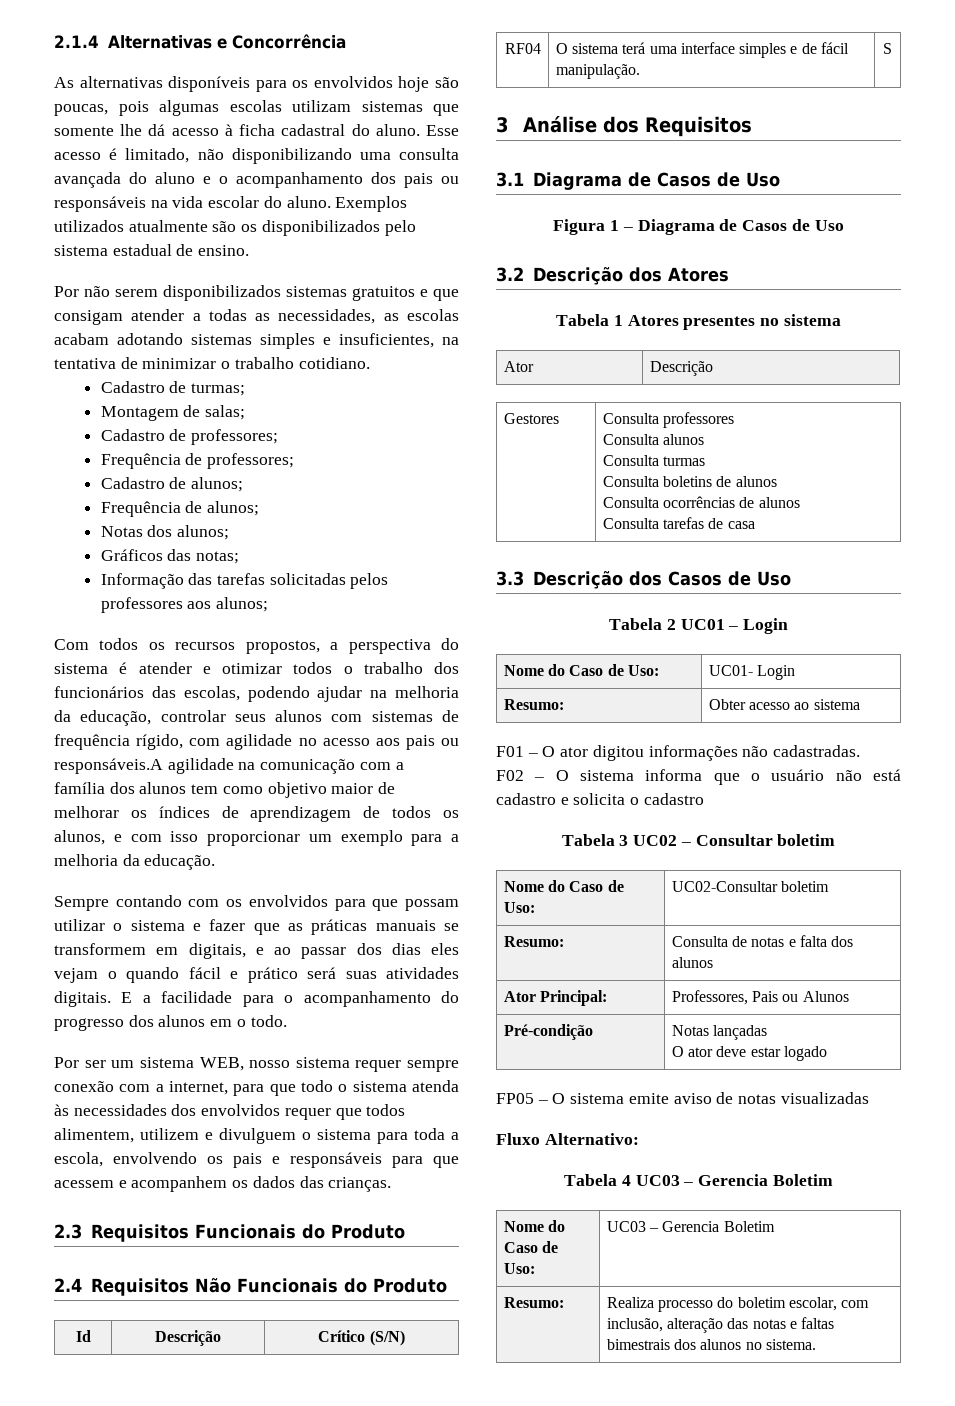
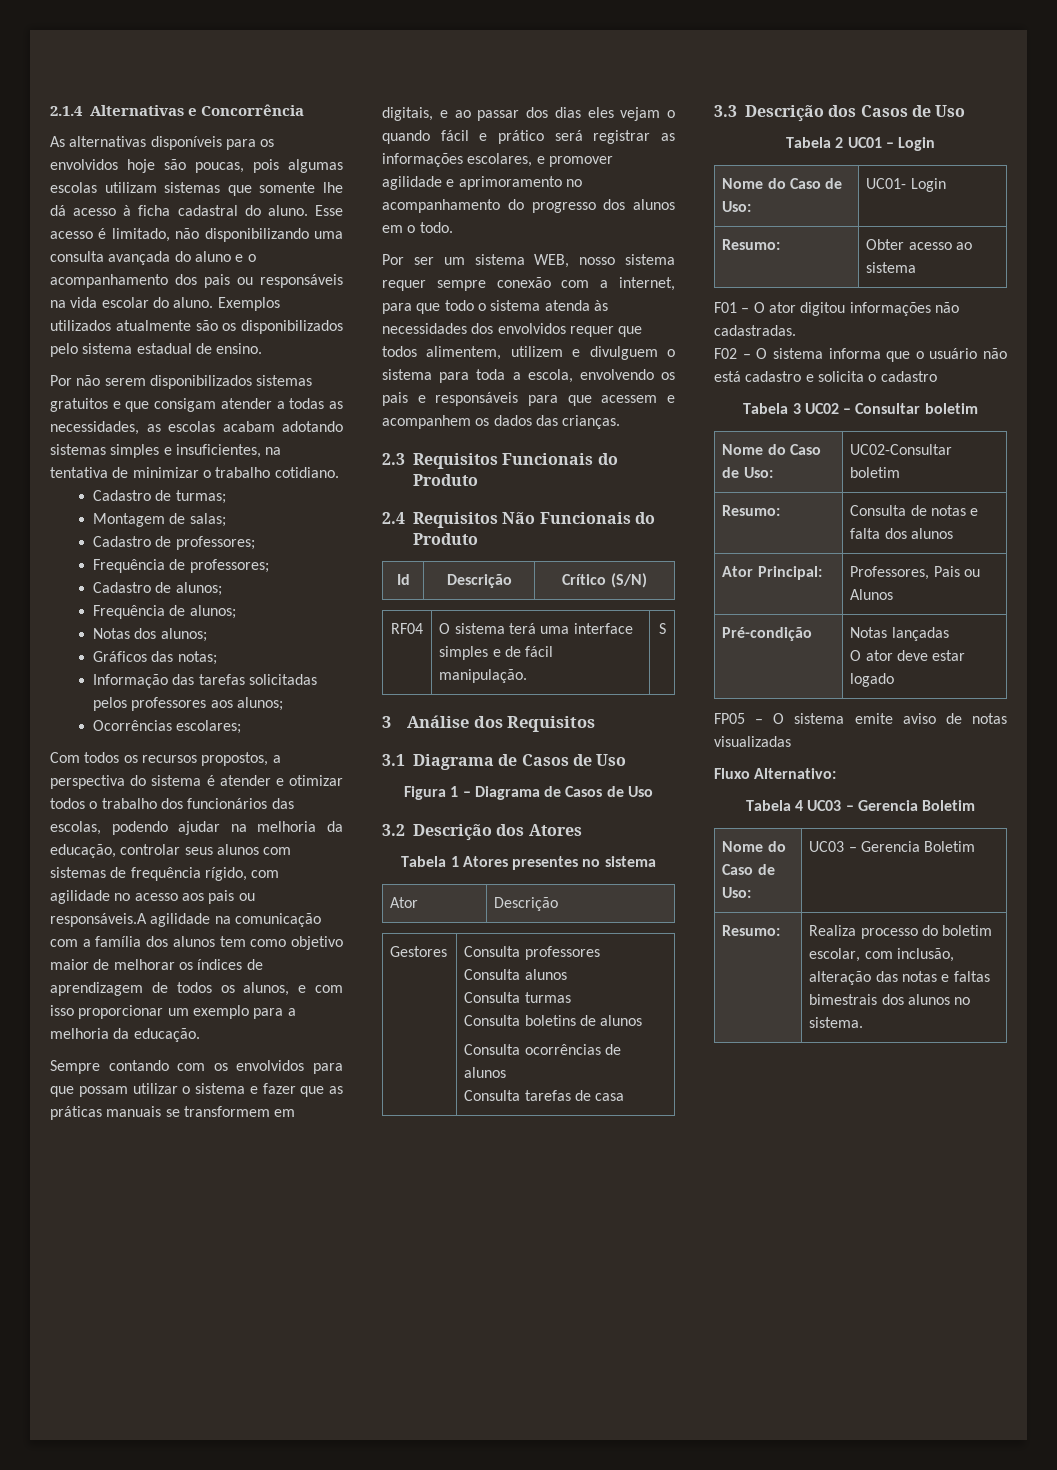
(269, 604) none -> [93,720,242,734] // Ocorrências escolares;
[345,967,459,979] [54,991,294,1007] suas atividades digitais. E a facilidade para o -> [593,130,675,144] [382,153,613,167] [382,176,582,190] registrar as informações escolares, e promover agilidade e aprimoramento no

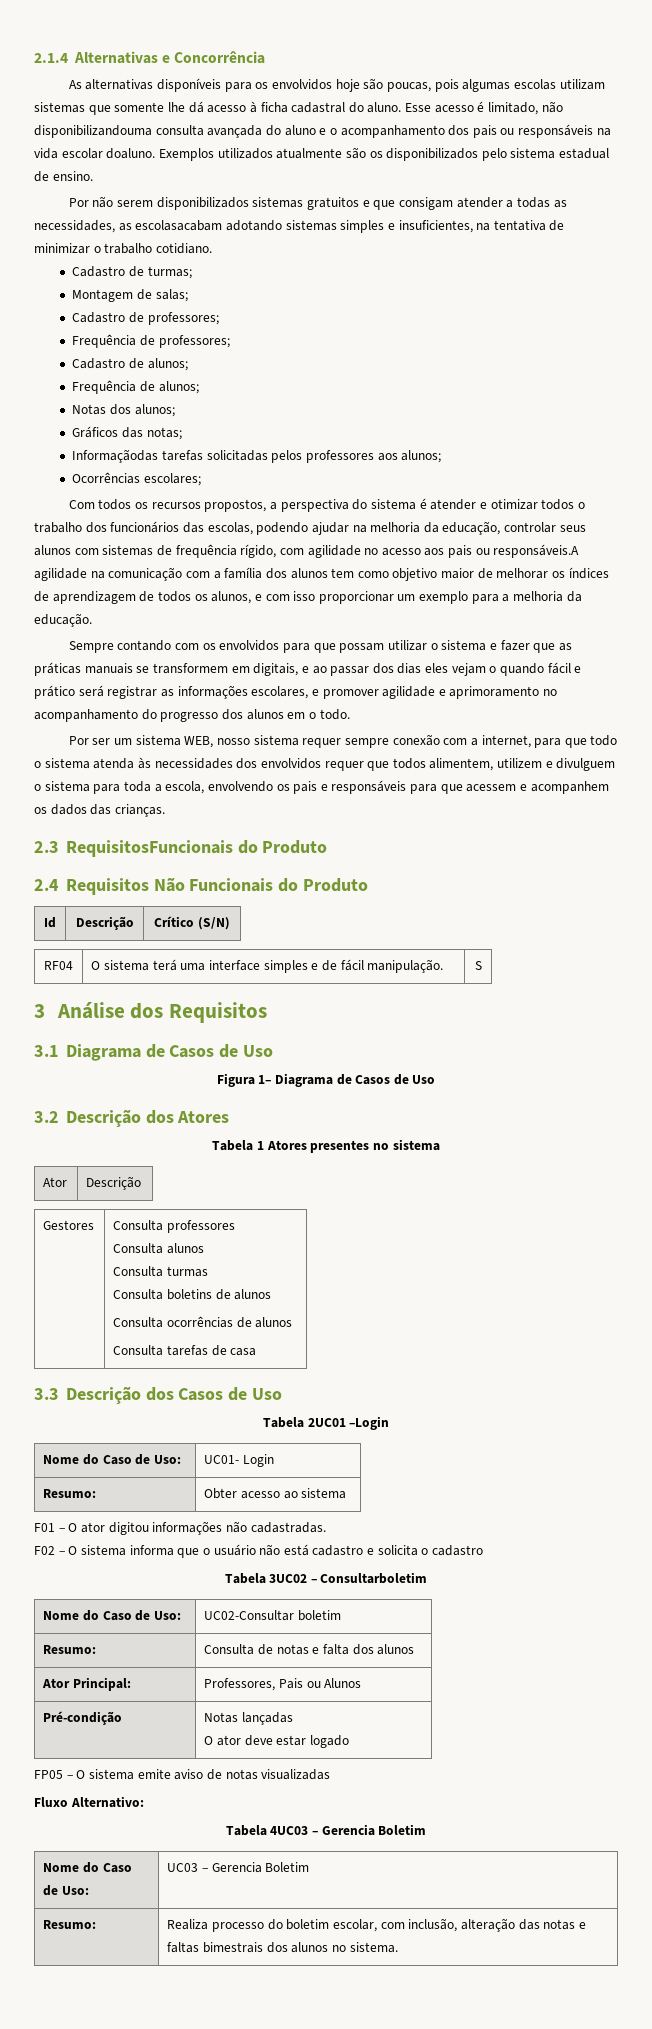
[204,228,343,242] disponibilizando uma -> [34,125,152,138] disponibilizandouma
[152,297,214,308] do aluno. -> [106,148,156,159] doaluno.
[168,421,275,432] escolas acabam -> [135,220,223,231] escolasacabam
[93,674,195,688] Informação das -> [72,449,159,463] Informaçãodas
[413,453,594,469] Requisitos Funcionais -> [65,840,233,857] RequisitosFuncionais
[450,786,471,797] 1 – -> [258,1075,272,1084] 1–
[835,137,936,151] 2 UC01 – Login -> [307,1416,390,1430] 2UC01 –Login
[792,403,978,414] 3 UC02 – Consultar boletim -> [269,1572,428,1584] 3UC02 – Consultarboletim
[795,800,842,811] 4 UC03 -> [270,1826,309,1835] 4UC03

